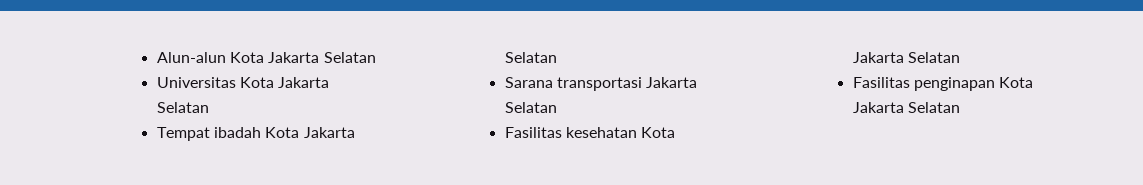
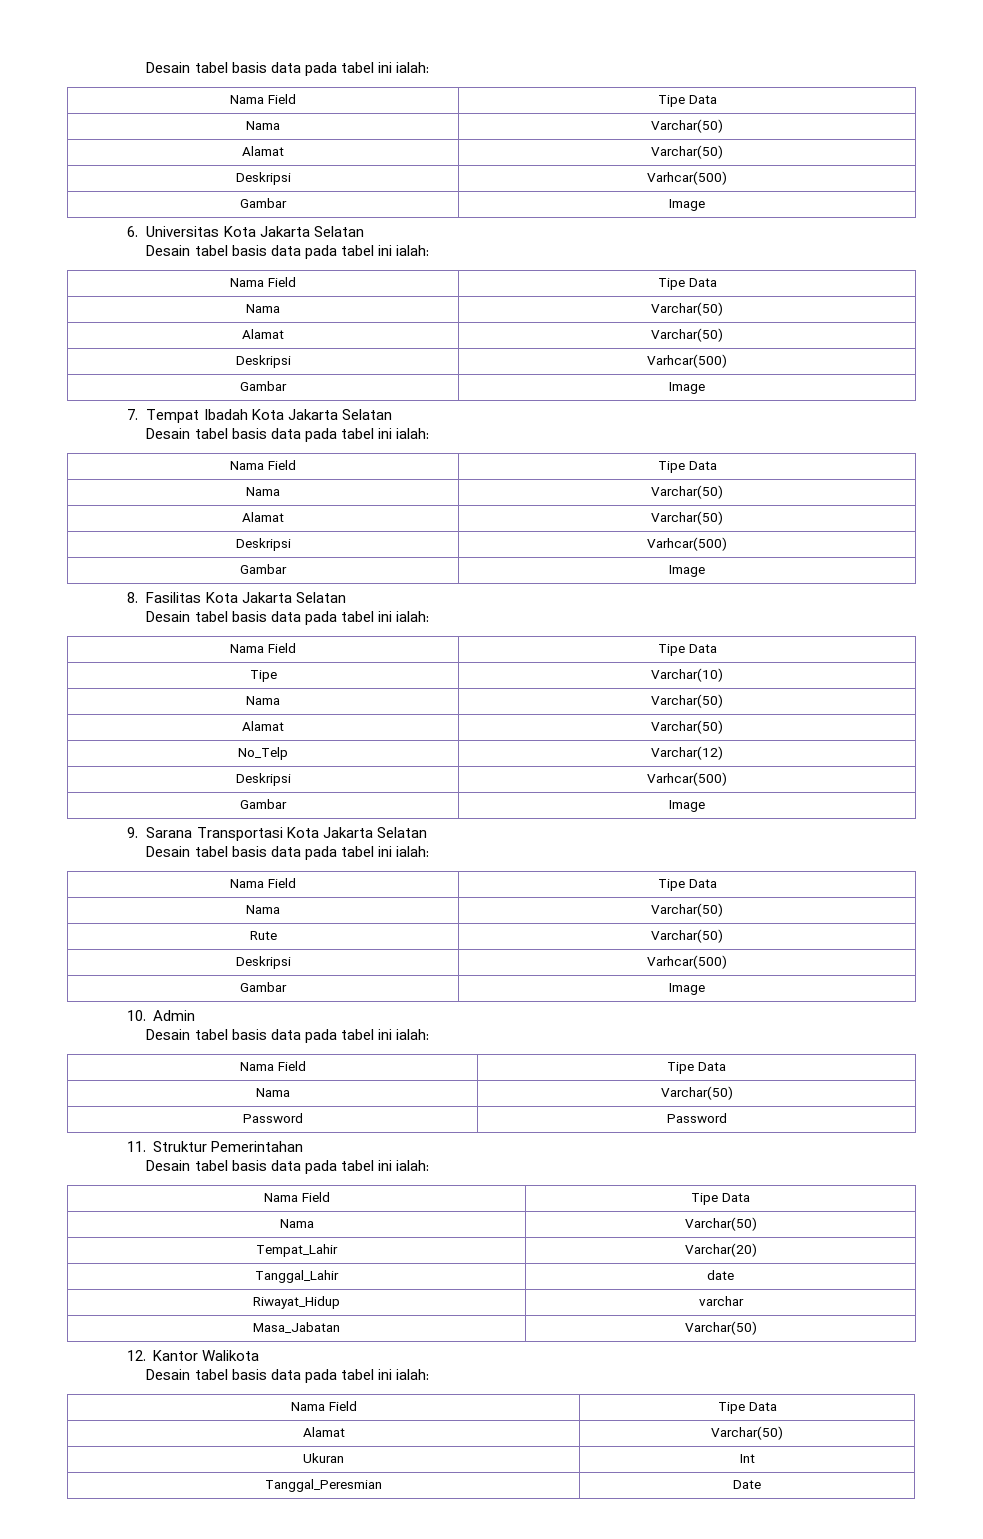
[156,52,376,63] [156,77,330,88] [156,102,209,113] [156,127,355,141] [504,52,557,63] [504,77,698,91] [504,102,557,113] [504,127,676,138] [852,52,961,63] [852,77,1034,91] [852,102,961,113] Alun-alun Kota Jakarta Selatan // Universitas Kota Jakarta Selatan // Tempat ibadah Kota Jakarta Selatan // Sarana transportasi Jakarta Selatan // Fasilitas kesehatan Kota Jakarta Selatan // Fasilitas penginapan Kota Jakarta Selatan -> [146,62,429,76] [230,94,296,104] [657,95,717,107] [246,121,280,130] [651,119,723,133] [242,146,284,156] [651,145,723,159] [235,172,291,185] [647,171,727,185] [240,198,287,208] [669,199,705,211] [126,226,364,237] [146,245,429,259] [230,277,296,287] [657,278,717,290] [246,304,280,313] [651,302,723,316] [242,329,284,339] [651,328,723,342] [235,355,291,368] [647,354,727,368] [240,381,287,391] [669,382,705,394] [126,409,392,423] [146,428,429,442] [230,460,296,470] [657,461,717,473] [246,487,280,496] [651,485,723,499] [242,512,284,522] [651,511,723,525] [235,538,291,551] [647,537,727,551] [240,564,287,574] [669,565,705,577] [126,592,346,603] [146,611,429,625] [230,643,296,653] [657,644,717,656] [249,670,277,682] [651,668,723,682] [246,696,280,705] [651,694,723,708] [242,721,284,731] [651,720,723,734] [238,747,288,760] [651,746,723,760] [235,773,291,786] [647,772,727,786] [240,799,287,809] [669,800,705,812] [126,827,427,841] [146,846,429,860] [230,878,296,888] [657,879,717,891] [246,905,280,914] [651,903,723,917] [249,931,277,940] [651,929,723,943] [235,956,291,969] [647,955,727,969] [240,982,287,992] [669,983,705,995] [126,1010,196,1021] [146,1029,429,1043] [239,1061,306,1071] [667,1062,726,1074] [255,1088,290,1097] [660,1086,733,1100] [242,1113,303,1123] [666,1113,727,1123] [126,1141,304,1152] [146,1160,429,1174] [263,1192,330,1202] [691,1193,750,1205] [279,1219,314,1228] [684,1217,757,1231] [256,1244,338,1257] [684,1243,757,1257] [255,1270,339,1283] [707,1270,734,1280] [253,1296,340,1309] [698,1296,744,1306] [253,1322,340,1333] [684,1321,757,1335] [126,1350,260,1361] [146,1369,429,1383] [290,1401,357,1411] [717,1402,777,1414] [302,1427,345,1437] [711,1426,783,1440] [303,1453,344,1463] [739,1454,755,1463] [265,1479,382,1492] [733,1480,761,1489] Desain tabel basis data pada tabel ini ialah: // Nama Field | Tipe Data // Nama | Varchar(50) // Alamat | Varchar(50) // Deskripsi | Varhcar(500) // Gambar | Image // 6. Universitas Kota Jakarta Selatan // Desain tabel basis data pada tabel ini ialah: // Nama Field | Tipe Data // Nama | Varchar(50) // Alamat | Varchar(50) // Deskripsi | Varhcar(500) // Gambar | Image // 7. Tempat Ibadah Kota Jakarta Selatan // Desain tabel basis data pada tabel ini ialah: // Nama Field | Tipe Data // Nama | Varchar(50) // Alamat | Varchar(50) // Deskripsi | Varhcar(500) // Gambar | Image // 8. Fasilitas Kota Jakarta Selatan // Desain tabel basis data pada tabel ini ialah: // Nama Field | Tipe Data // Tipe | Varchar(10) // Nama | Varchar(50) // Alamat | Varchar(50) // No_Telp | Varchar(12) // Deskripsi | Varhcar(500) // Gambar | Image // 9. Sarana Transportasi Kota Jakarta Selatan // Desain tabel basis data pada tabel ini ialah: // Nama Field | Tipe Data // Nama | Varchar(50) // Rute | Varchar(50) // Deskripsi | Varhcar(500) // Gambar | Image // 10. Admin // Desain tabel basis data pada tabel ini ialah: // Nama Field | Tipe Data // Nama | Varchar(50) // Password | Password // 11. Struktur Pemerintahan // Desain tabel basis data pada tabel ini ialah: // Nama Field | Tipe Data // Nama | Varchar(50) // Tempat_Lahir | Varchar(20) // Tanggal_Lahir | date // Riwayat_Hidup | varchar // Masa_Jabatan | Varchar(50) // 12. Kantor Walikota // Desain tabel basis data pada tabel ini ialah: // Nama Field | Tipe Data // Alamat | Varchar(50) // Ukuran | Int // Tanggal_Peresmian | Date

